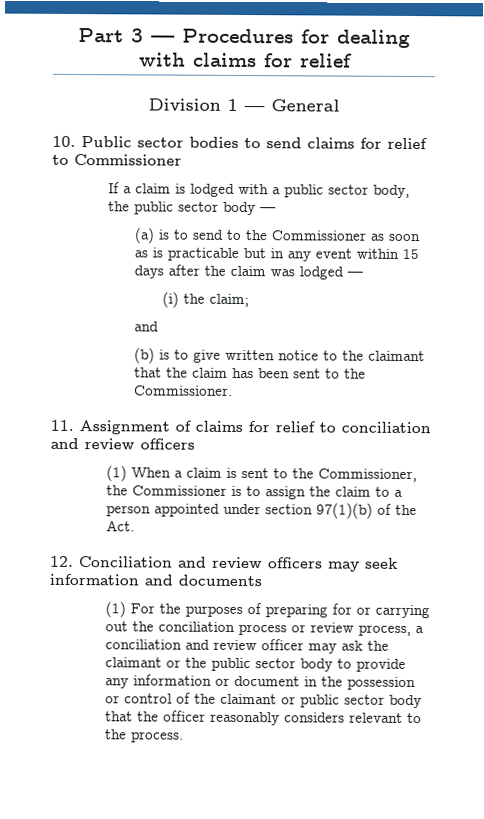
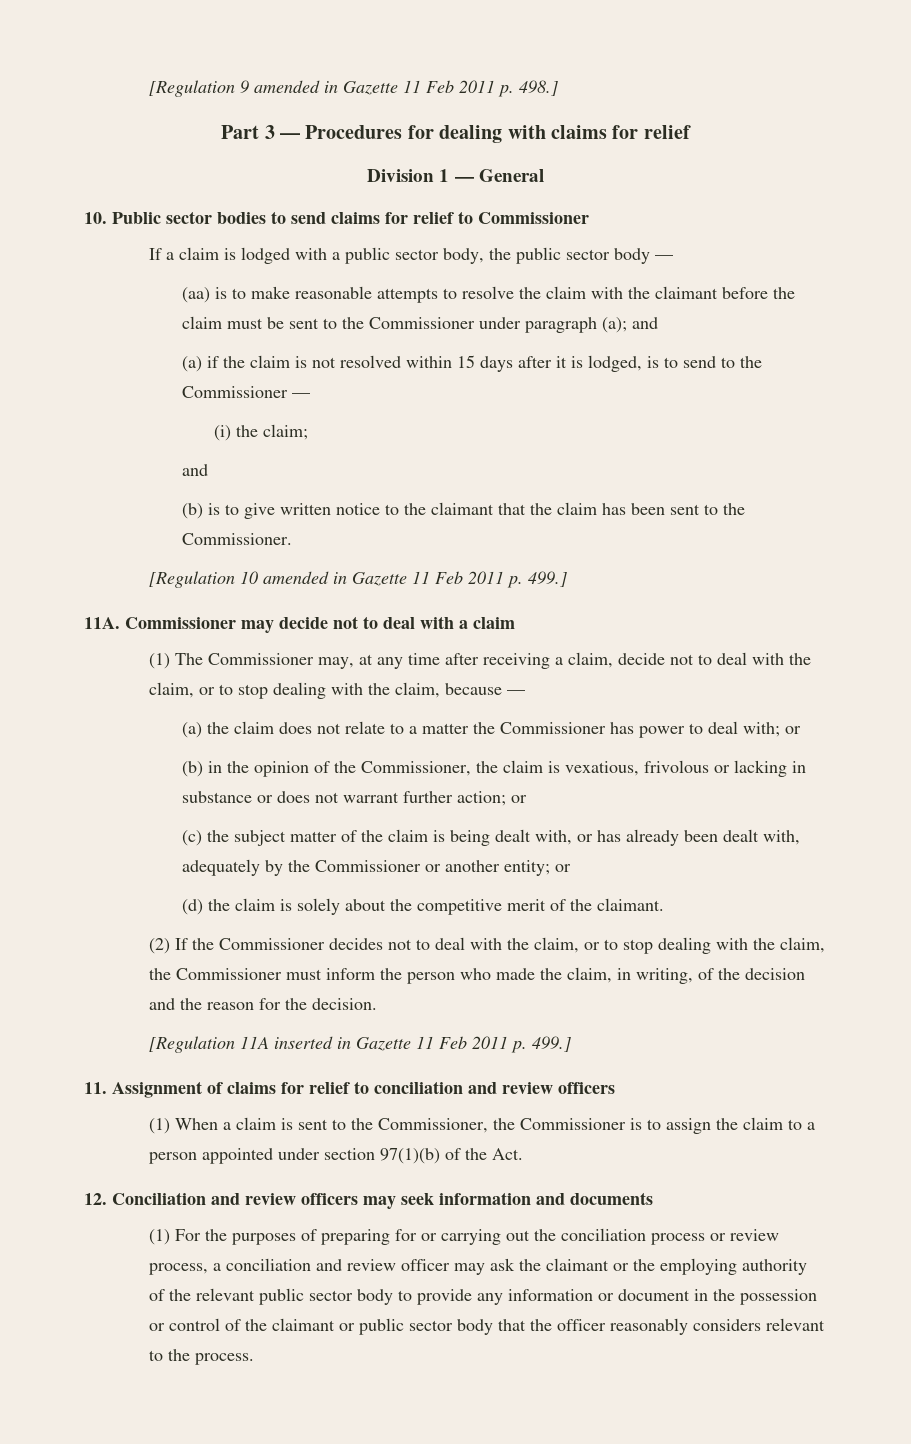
(78, 35) none -> [149,80,559,97] [Regulation 9 amended in Gazette 11 Feb 2011 p. 498.] //
[134,227,156,244] (a) -> [181,286,795,303] [181,316,658,333] [181,355,642,372] (aa) is to make reasonable attempts to resolve the claim with the claimant before the claim must be sent to the Commissioner under paragraph (a); and // (a) if the claim is not resolved within 15 days after it is lodged,
[371,233,422,242] [134,247,420,262] [134,264,345,280] as soon as is practicable but in any event within 15 days after the claim was lodged -> (288, 392) none
(234, 390) none -> [149,571,568,588] [84,616,515,633] [149,652,812,669] [149,682,526,699] [181,721,801,738] [181,760,806,777] [181,791,527,806] [181,829,800,846] [181,859,571,876] [181,898,664,915] [149,937,826,954] [149,967,806,984] [149,998,378,1010] [149,1036,572,1053] // [Regulation 10 amended in Gazette 11 Feb 2011 p. 499.] // 11A. Commissioner may decide not to deal with a claim // (1) The Commissioner may, at any time after receiving a claim, decide not to deal with the claim, or to stop dealing with the claim, because — // (a) the claim does not relate to a matter the Commissioner has power to deal with; or // (b) in the opinion of the Commissioner, the claim is vexatious, frivolous or lacking in substance or does not warrant further action; or // (c) the subject matter of the claim is being dealt with, or has already been dealt with, adequately by the Commissioner or another entity; or // (d) the claim is solely about the competitive merit of the claimant. // (2) If the Commissioner decides not to deal with the claim, or to stop dealing with the claim, the Commissioner must inform the person who made the claim, in writing, of the decision and the reason for the decision. // [Regulation 11A inserted in Gazette 11 Feb 2011 p. 499.]
(207, 662) none -> [660,1258,808,1275] [149,1288,256,1301] employing authority of the relevant

